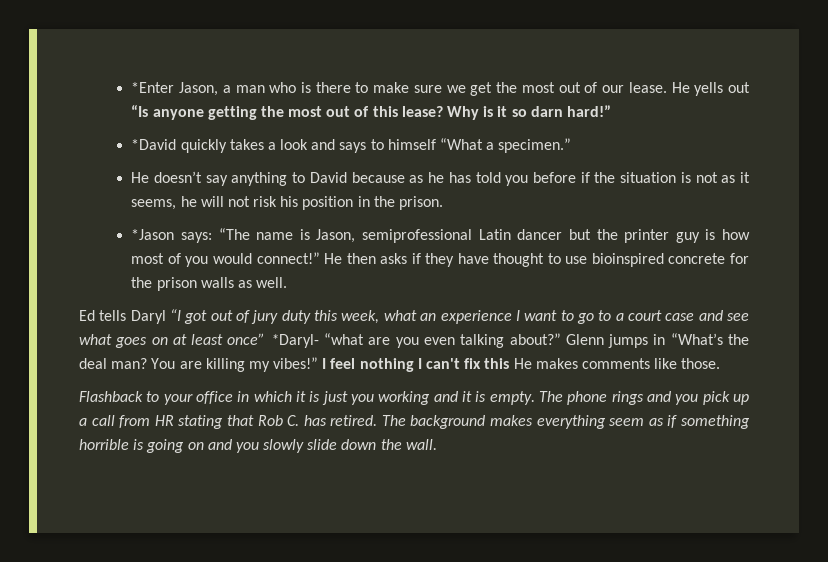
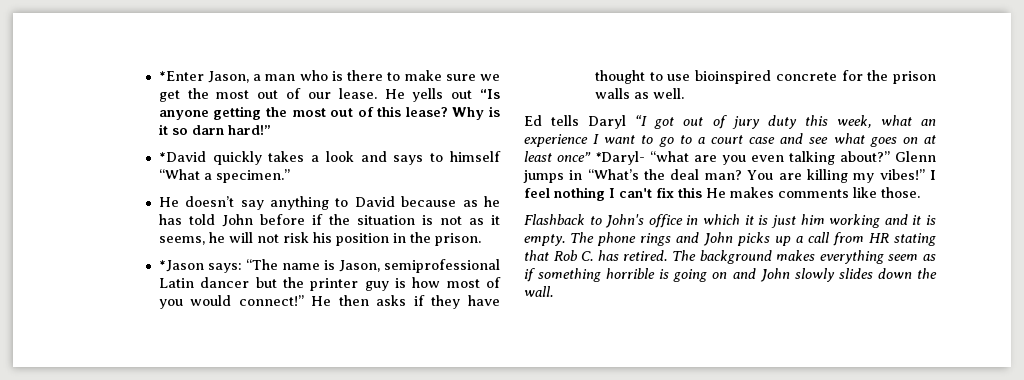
[505,175,529,186] you -> [221,214,253,227] John
[163,394,193,405] your -> [605,214,645,228] John's
[351,394,375,405] you -> [800,214,825,225] him
[675,391,730,405] you pick -> [703,232,770,246] John picks
[235,439,338,453] you slowly slide -> [759,268,873,282] John slowly slides

